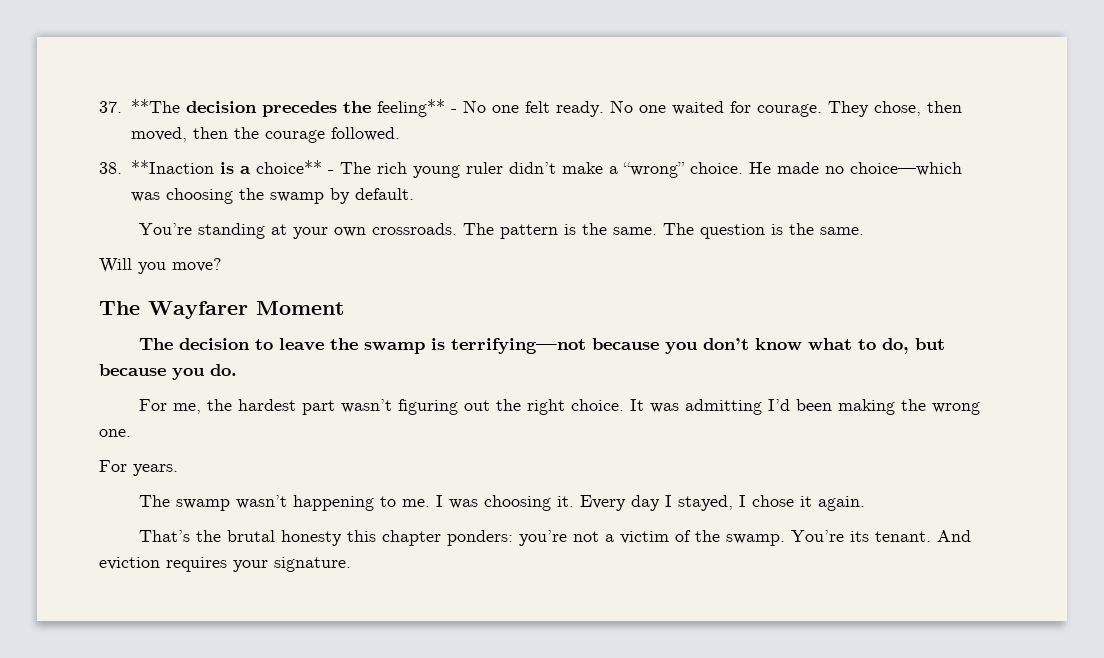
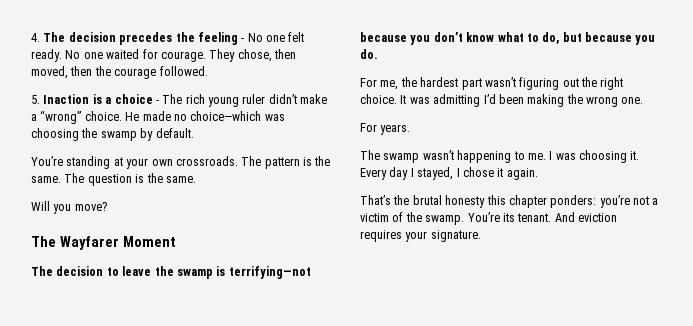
[99,99,180,113] 37. **The -> [31,32,66,42] 4. The
[376,99,445,117] feeling** -> [197,32,238,45] feeling
[99,160,214,174] 38. **Inaction -> [31,94,90,104] 5. Inaction
[255,160,322,174] choice** -> [114,94,153,104] choice

